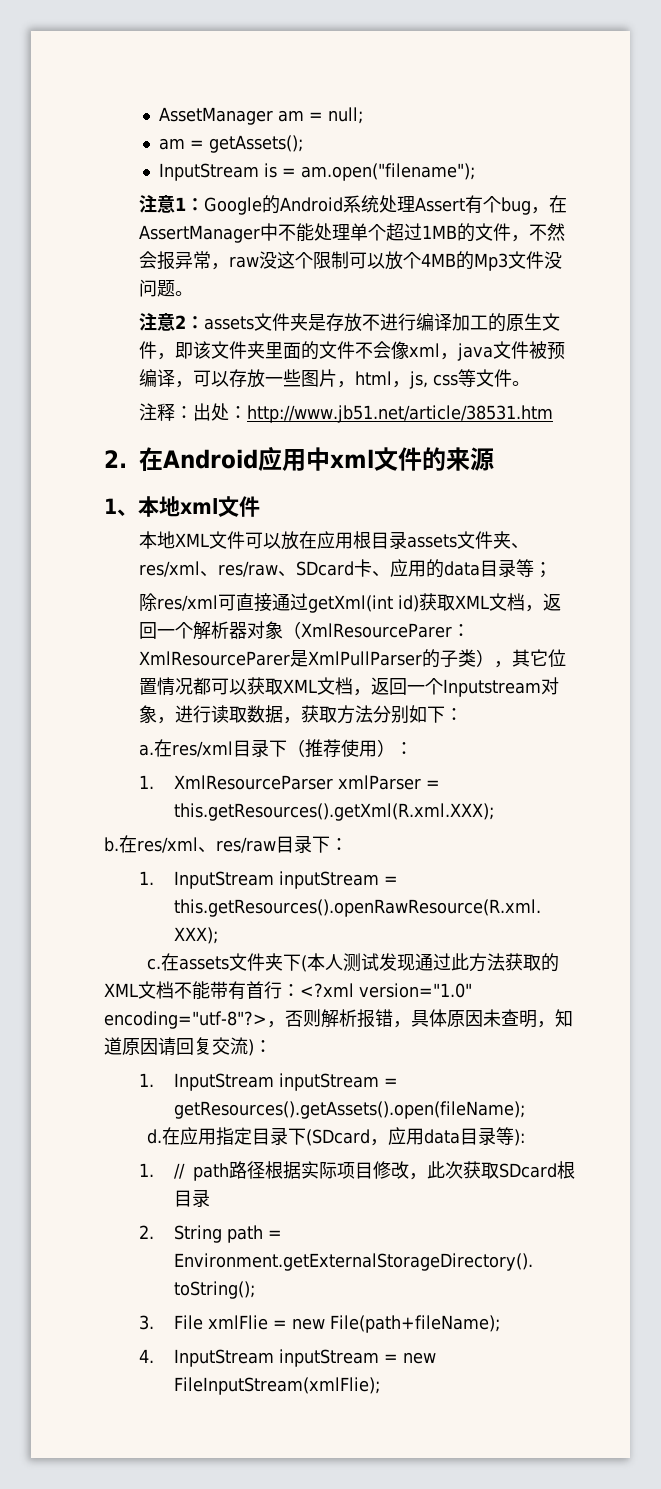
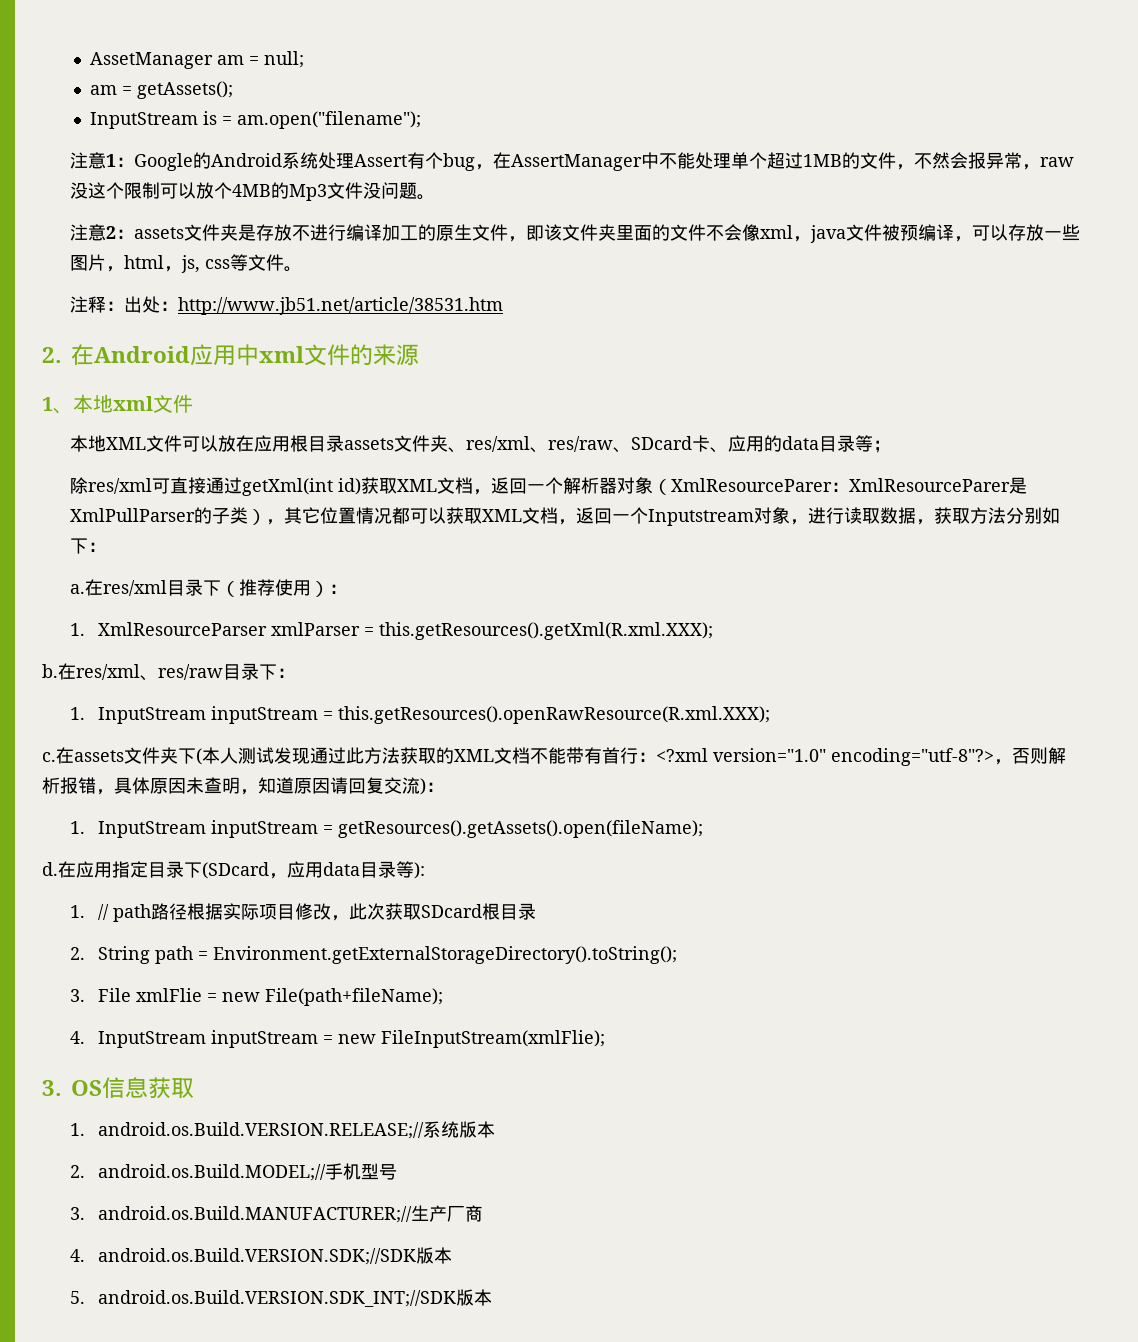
(381, 1386) none -> [42,1077,194,1099] [70,1121,496,1139] [70,1163,398,1181] [70,1205,484,1223] [70,1247,453,1265] [70,1289,493,1307] // 3. OS信息获取 // 1. android.os.Build.VERSION.RELEASE;//系统版本 // 2. android.os.Build.MODEL;//手机型号 // 3. android.os.Build.MANUFACTURER;//生产厂商 // 4. android.os.Build.VERSION.SDK;//SDK版本 // 5. android.os.Build.VERSION.SDK_INT;//SDK版本

